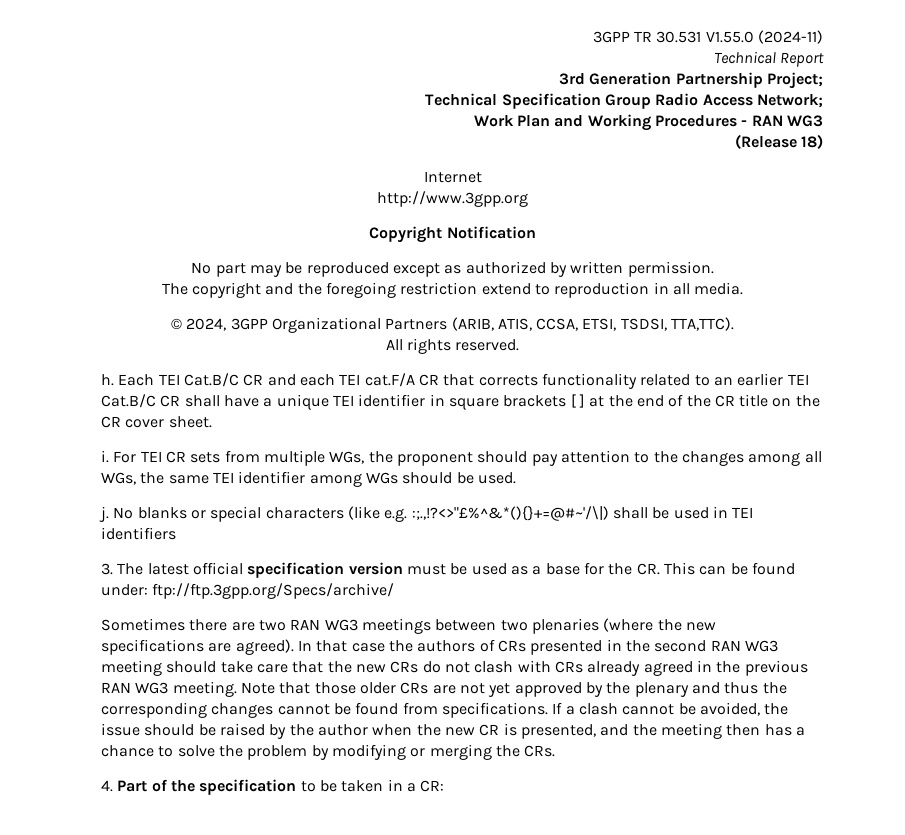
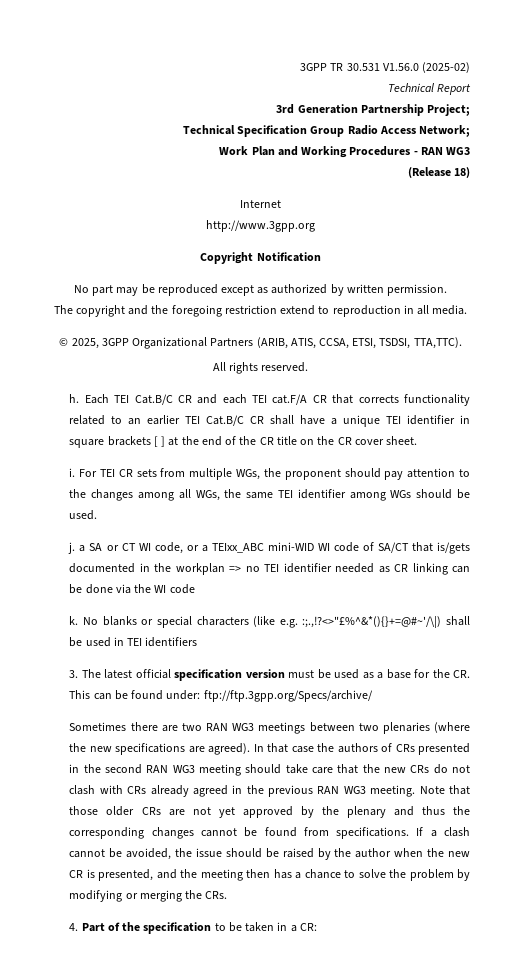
[705,30,824,44] V1.55.0 (2024-11) -> [382,62,470,73] V1.56.0 (2025-02)
[186,318,227,331] 2024, -> [71,338,99,349] 2025,
(110, 514) none -> [79,542,470,554] [69,563,470,575] [69,584,195,594] [69,616,79,625] a SA or CT WI code, or a TEIxx_ABC mini-WID WI code of SA/CT that is/gets documented in the workplan => no TEI identifier needed as CR linking can be done via the WI code // k.

